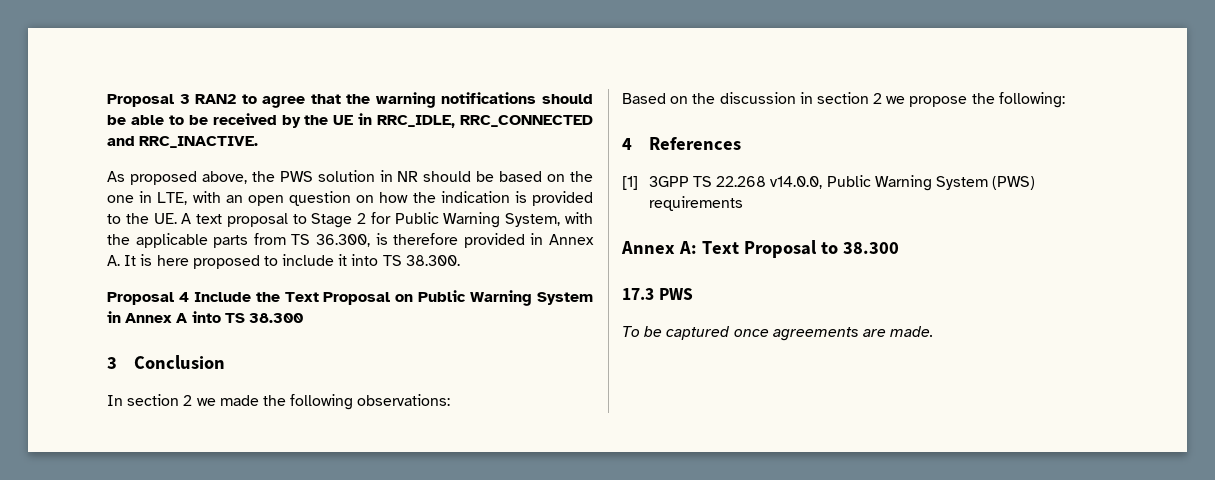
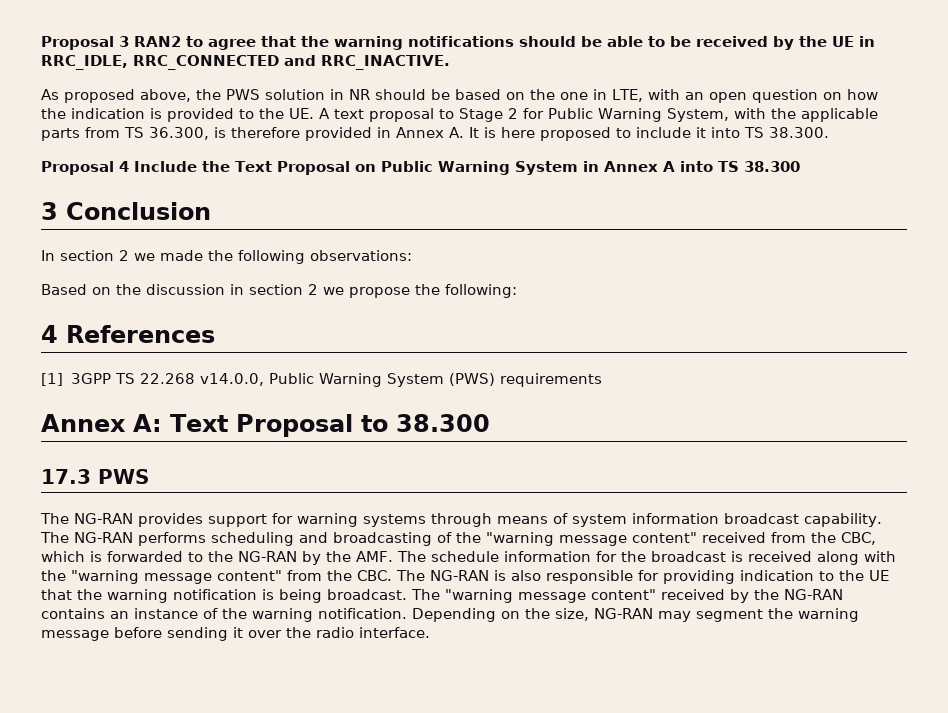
[622,326,934,341] To be captured once agreements are made. -> [40,513,882,527] [40,532,876,546] [41,551,896,565] [41,570,889,584] [41,589,843,603] [41,608,859,622] [41,627,430,641] The NG-RAN provides support for warning systems through means of system information broadcast capability. The NG-RAN performs scheduling and broadcasting of the "warning message content" received from the CBC, which is forwarded to the NG-RAN by the AMF. The schedule information for the broadcast is received along with the "warning message content" from the CBC. The NG-RAN is also responsible for providing indication to the UE that the warning notification is being broadcast. The "warning message content" received by the NG-RAN contains an instance of the warning notification. Depending on the size, NG-RAN may segment the warning message before sending it over the radio interface.

